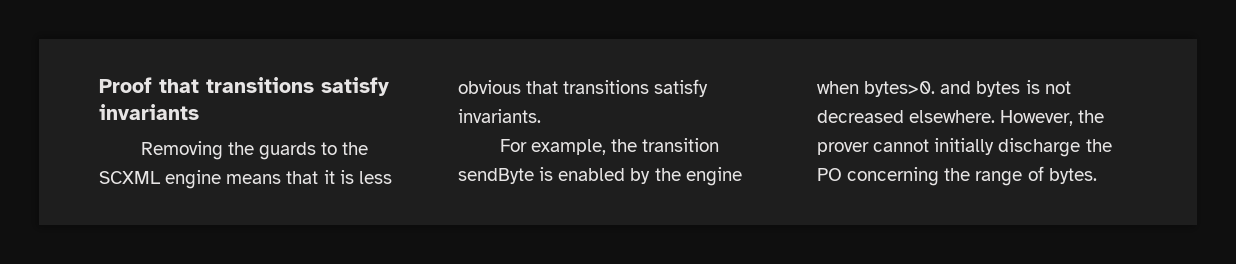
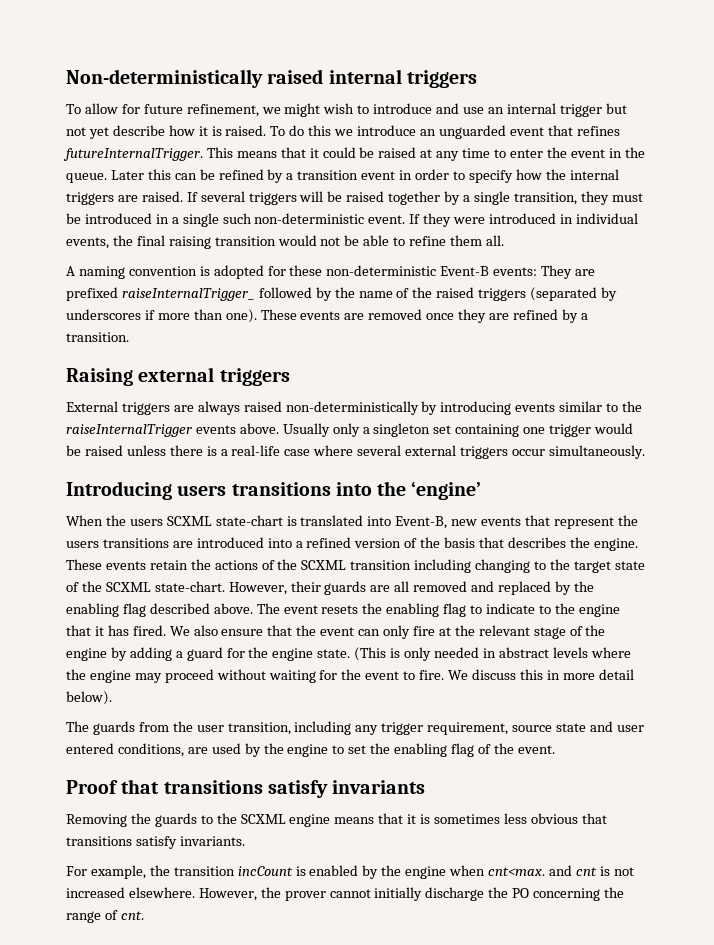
(99, 85) none -> [66,69,477,88] [66,103,627,117] [66,125,620,139] [63,147,645,161] [66,169,619,183] [66,191,643,205] [66,213,638,227] [66,235,504,249] [66,265,596,279] [66,287,618,301] [66,309,588,323] [66,332,129,342] [66,367,290,386] [66,401,643,415] [66,423,634,437] [66,445,645,459] [66,481,482,500] [66,515,638,529] [66,537,638,551] [66,559,645,573] [66,581,594,595] [66,603,620,617] [66,625,606,639] [66,647,631,661] [66,669,634,683] [66,691,112,705] [66,721,644,735] [66,743,555,757] Non-deterministically raised internal triggers // To allow for future refinement, we might wish to introduce and use an internal trigger but not yet describe how it is raised. To do this we introduce an unguarded event that refines futureInternalTrigger. This means that it could be raised at any time to enter the event in the queue. Later this can be refined by a transition event in order to specify how the internal triggers are raised. If several triggers will be raised together by a single transition, they must be introduced in a single such non-deterministic event. If they were introduced in individual events, the final raising transition would not be able to refine them all. // A naming convention is adopted for these non-deterministic Event-B events: They are prefixed raiseInternalTrigger_ followed by the name of the raised triggers (separated by underscores if more than one). These events are removed once they are refined by a transition. // Raising external triggers // External triggers are always raised non-deterministically by introducing events similar to the raiseInternalTrigger events above. Usually only a singleton set containing one trigger would be raised unless there is a real-life case where several external triggers occur simultaneously. // Introducing users transitions into the ‘engine’ // When the users SCXML state-chart is translated into Event-B, new events that represent the users transitions are introduced into a refined version of the basis that describes the engine. These events retain the actions of the SCXML transition including changing to the target state of the SCXML state-chart. However, their guards are all removed and replaced by the enabling flag described above. The event resets the enabling flag to indicate to the engine that it has fired. We also ensure that the event can only fire at the relevant stage of the engine by adding a guard for the engine state. (This is only needed in abstract levels where the engine may proceed without waiting for the event to fire. We discuss this in more detail below). // The guards from the user transition, including any trigger requirement, source state and user entered conditions, are used by the engine to set the enabling flag of the event. //
(354, 177) none -> [434,814,501,824] sometimes
[458,168,534,184] sendByte -> [237,866,293,876] incCount
[864,81,1021,97] bytes>0. and bytes -> [488,865,597,876] cnt<max. and cnt
[817,110,904,123] decreased -> [66,887,125,898] increased
[1048,168,1097,184] bytes. -> [120,911,144,920] cnt.

